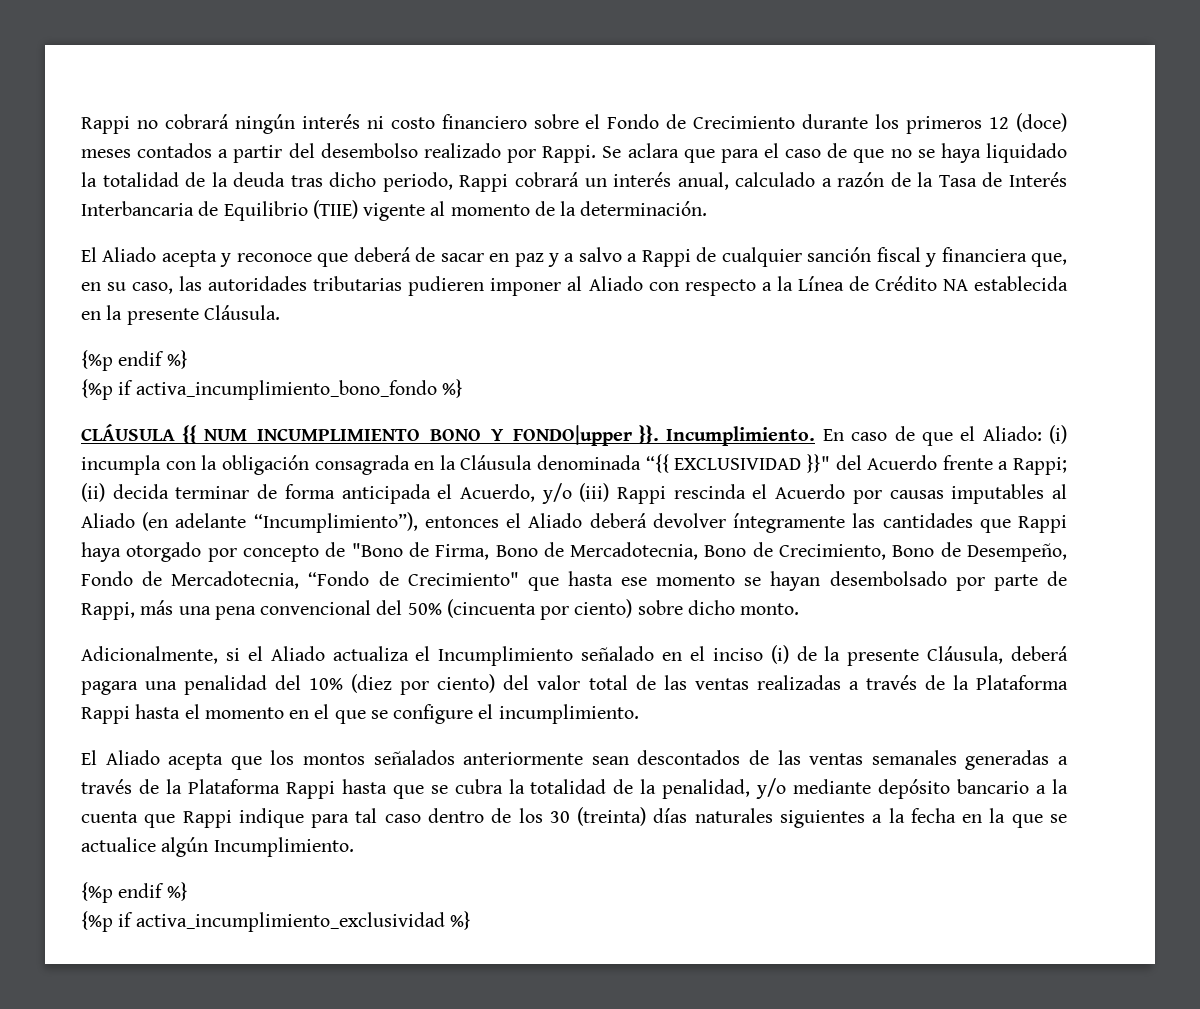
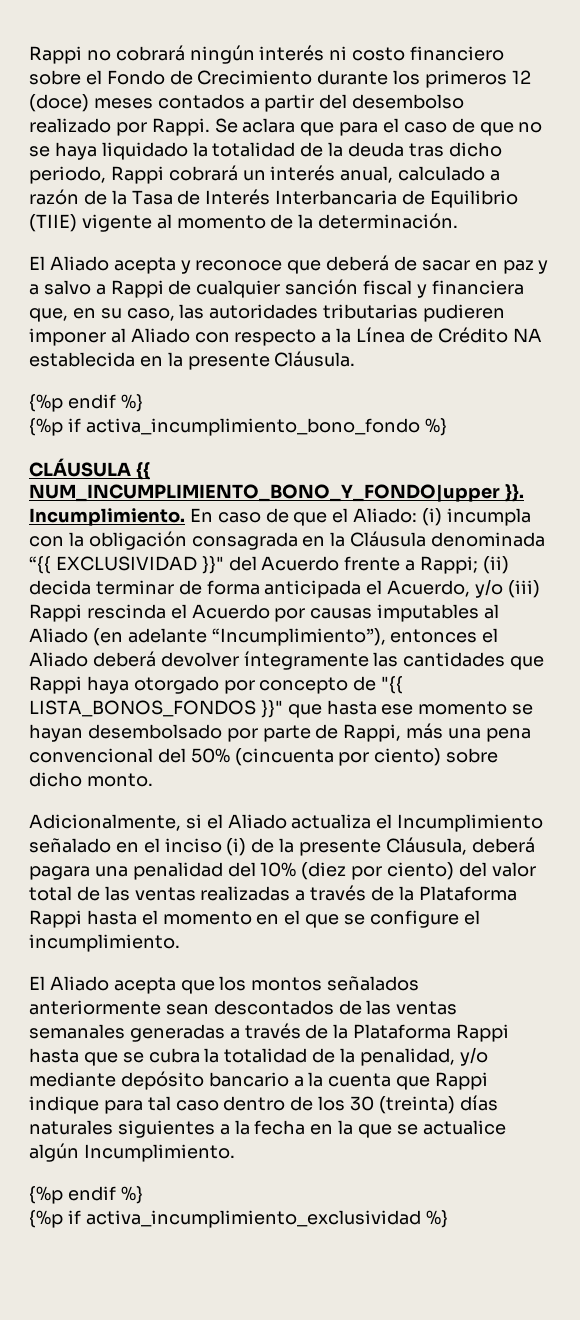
[351,542,1067,562] [81,571,519,589] "Bono de Firma, Bono de Mercadotecnia, Bono de Crecimiento, Bono de Desempeño, Fondo de Mercadotecnia, “Fondo de Crecimiento" -> [381,676,404,694] [29,700,283,718] "{{ LISTA_BONOS_FONDOS }}"

